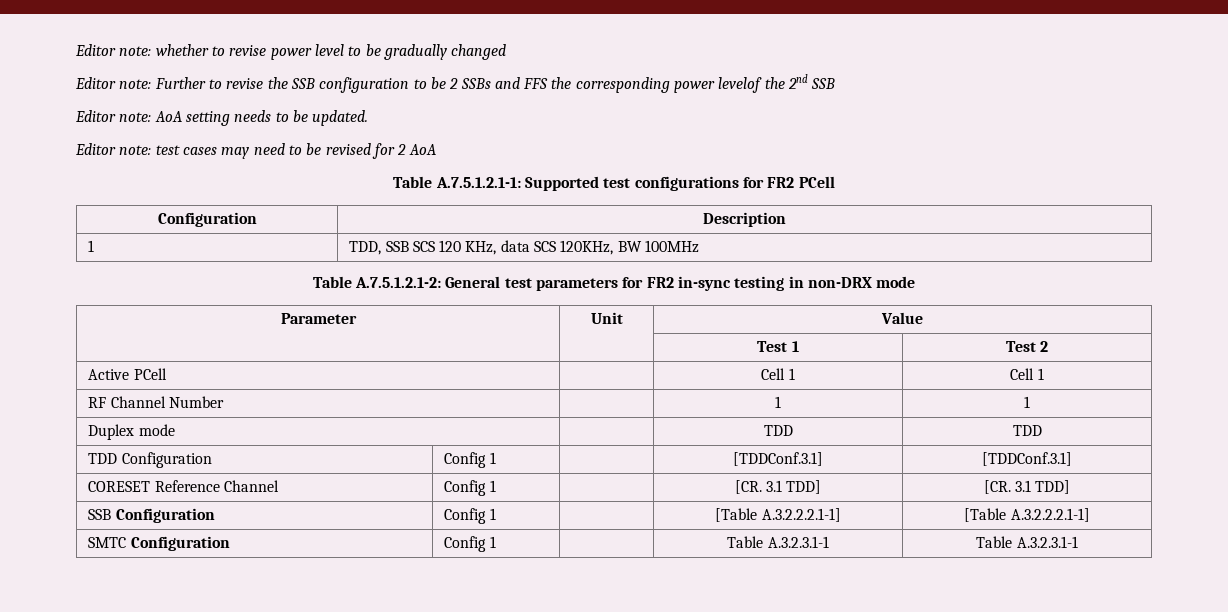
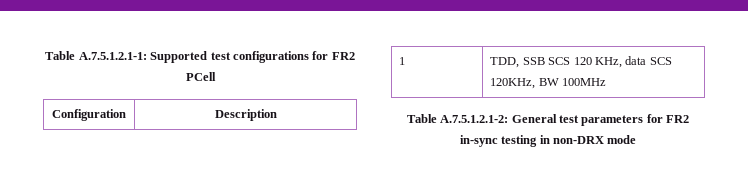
[75,44,507,60] [75,74,836,93] [75,110,369,126] [75,143,436,159] Editor note: whether to revise power level to be gradually changed // Editor note: Further to revise the SSB configuration to be 2 SSBs and FFS the corresponding power levelof the 2nd SSB // Editor note: AoA setting needs to be updated. // Editor note: test cases may need to be revised for 2 AoA // -> (45, 55) none
[280,313,357,324] [590,312,623,324] [881,312,923,324] [757,341,799,352] [1005,341,1049,352] [88,368,167,380] [761,368,795,380] [1010,368,1044,380] [88,396,224,408] [775,396,781,408] [1024,396,1030,408] [88,424,175,440] [763,425,793,436] [1012,425,1042,436] [88,452,212,468] [444,452,496,468] [733,452,823,466] [982,452,1072,466] [88,480,279,492] [444,480,496,496] [734,480,822,494] [983,480,1071,494] [88,508,215,523] [444,508,496,524] [715,508,841,522] [964,508,1090,522] [88,536,230,551] [444,536,496,552] [727,536,829,548] [976,536,1078,548] // Parameter | Unit | Value // | | Test 1 | Test 2 // Active PCell | | Cell 1 | Cell 1 // RF Channel Number | | 1 | 1 // Duplex mode | | TDD | TDD // TDD Configuration | Config 1 | | [TDDConf.3.1] | [TDDConf.3.1] // CORESET Reference Channel | Config 1 | | [CR. 3.1 TDD] | [CR. 3.1 TDD] // SSB Configuration | Config 1 | | [Table A.3.2.2.2.1-1] | [Table A.3.2.2.2.1-1] // SMTC Configuration | Config 1 | | Table A.3.2.3.1-1 | Table A.3.2.3.1-1 -> (637, 139) none

